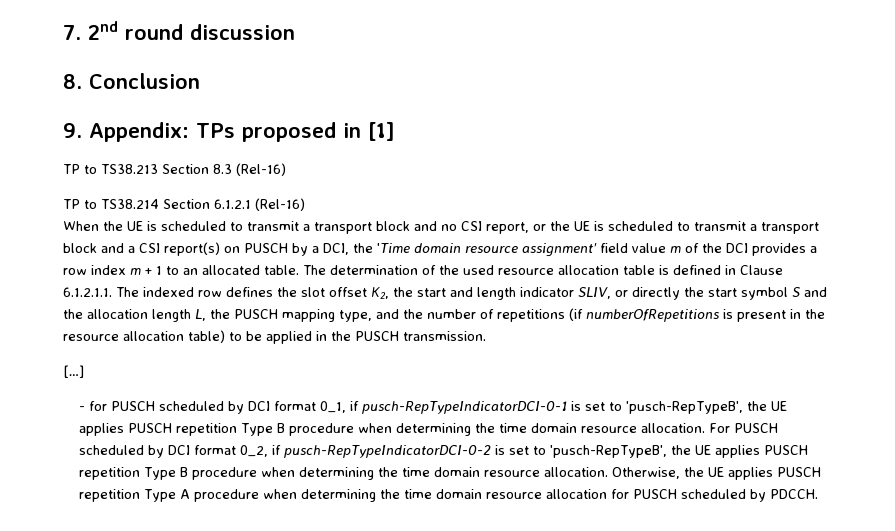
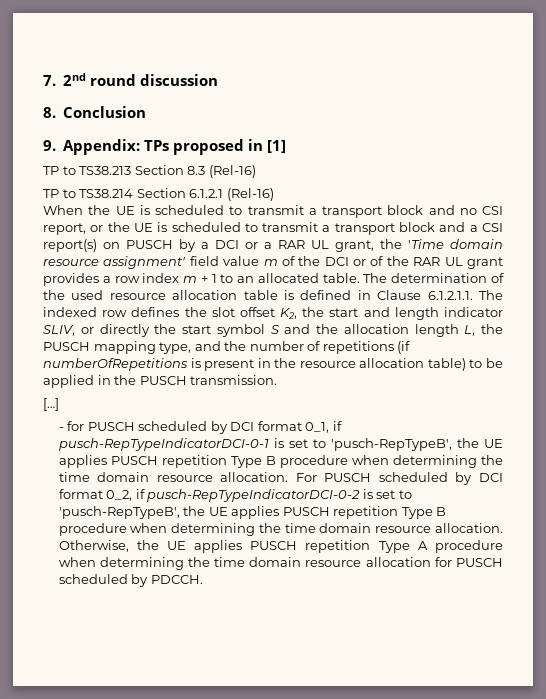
[323,243,349,255] DCI, -> [215,240,374,252] DCI or a RAR UL grant,
(748, 248) none -> [353,256,503,269] or of the RAR UL grant

